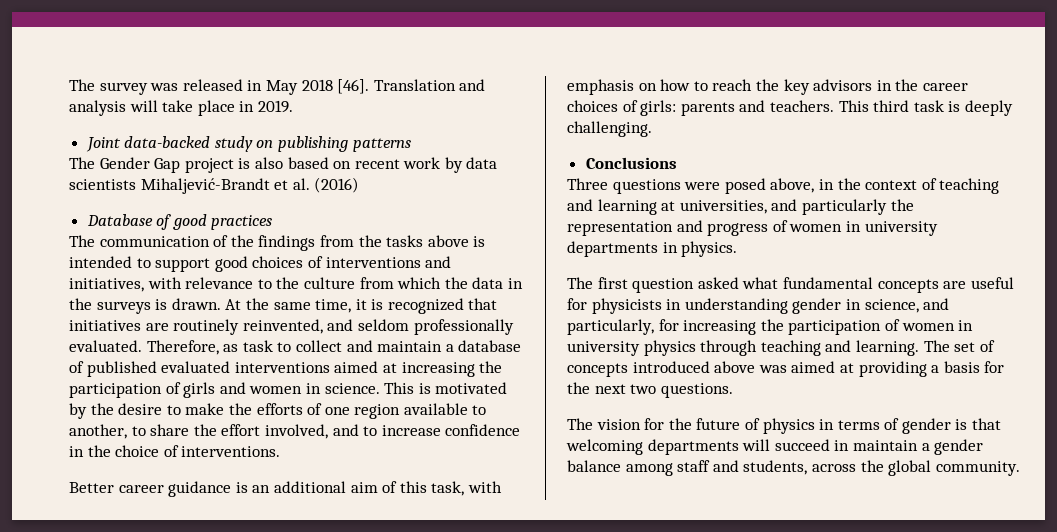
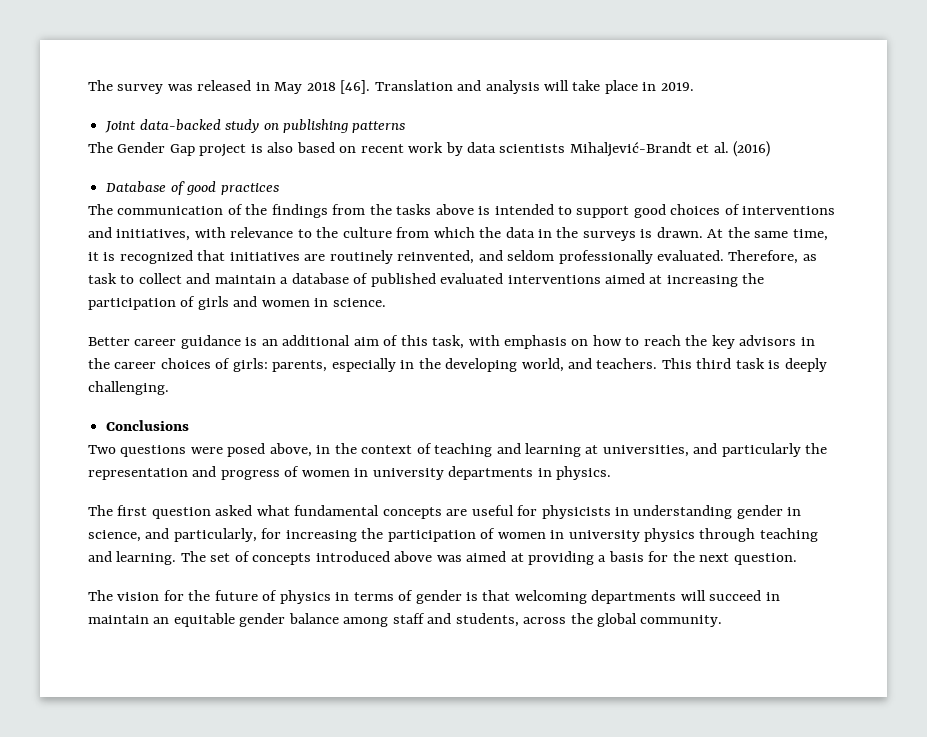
[384,382,508,394] [69,403,487,419] [69,424,521,439] [69,445,281,457] This is motivated by the desire to make the efforts of one region available to another, to share the effort involved, and to increase confidence in the choice of interventions. -> (386, 302) none
[680,102,735,116] parents -> [272,358,564,372] parents, especially in the developing world,
[567,178,608,190] Three -> [88,445,116,454] Two
[630,383,733,398] two questions. -> [733,553,797,565] question.
[921,443,930,451] a -> [153,613,235,627] an equitable

